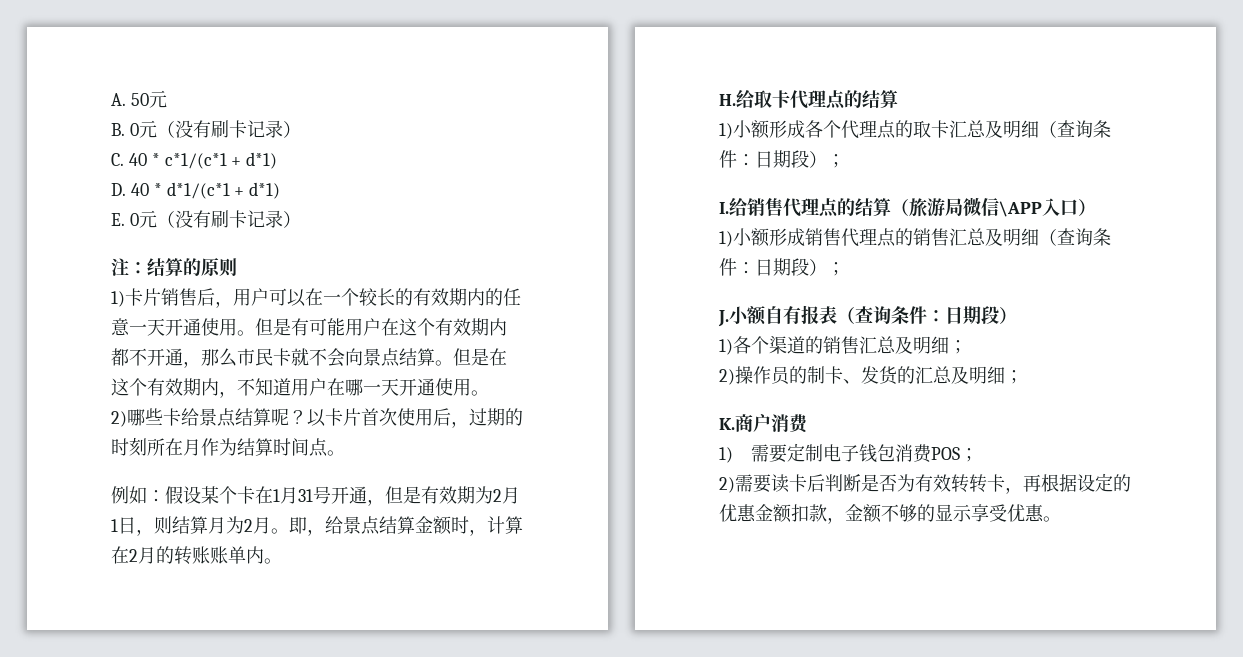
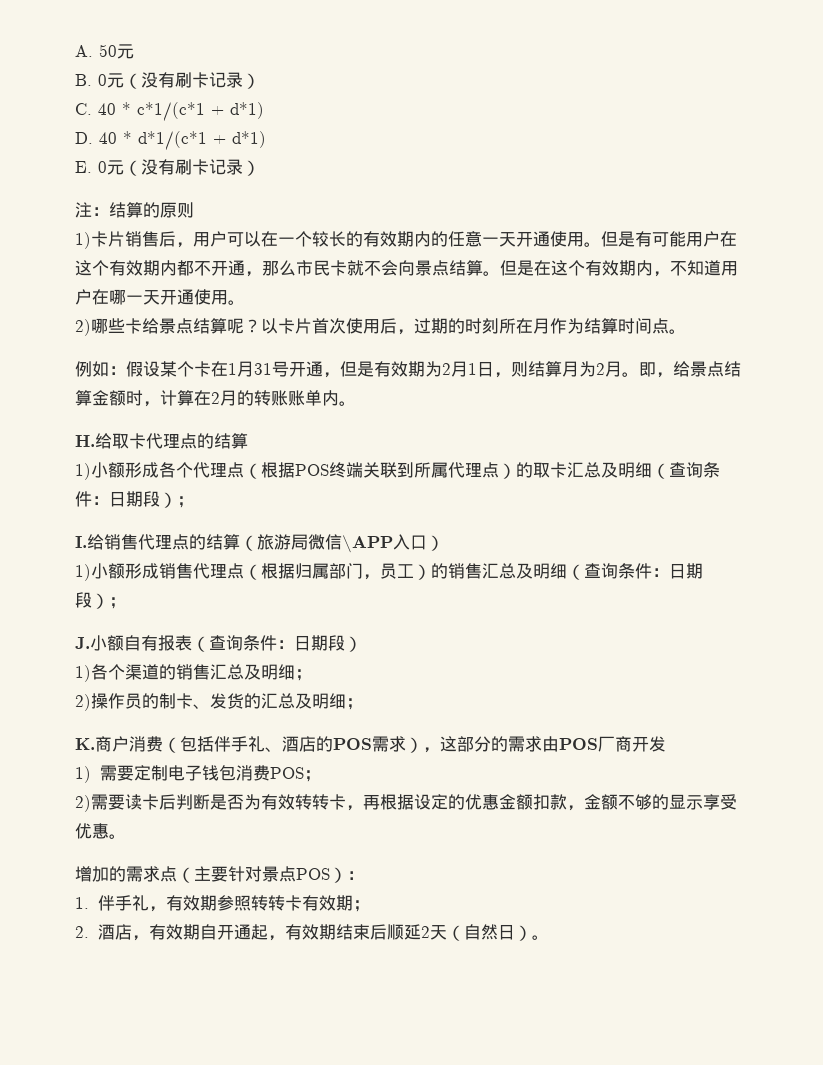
(896, 129) none -> [244,462,516,479] （根据POS终端关联到所属代理点）
(896, 237) none -> [244,563,431,580] （根据归属部门，员工）
(808, 423) none -> [163,736,666,753] （包括伴手礼、酒店的POS需求），这部分的需求由POS厂商开发
(1061, 519) none -> [75,866,364,883] [75,895,370,912] [75,924,549,941] // 增加的需求点（主要针对景点POS）： // 1.伴手礼，有效期参照转转卡有效期； // 2.酒店，有效期自开通起，有效期结束后顺延2天（自然日）。

